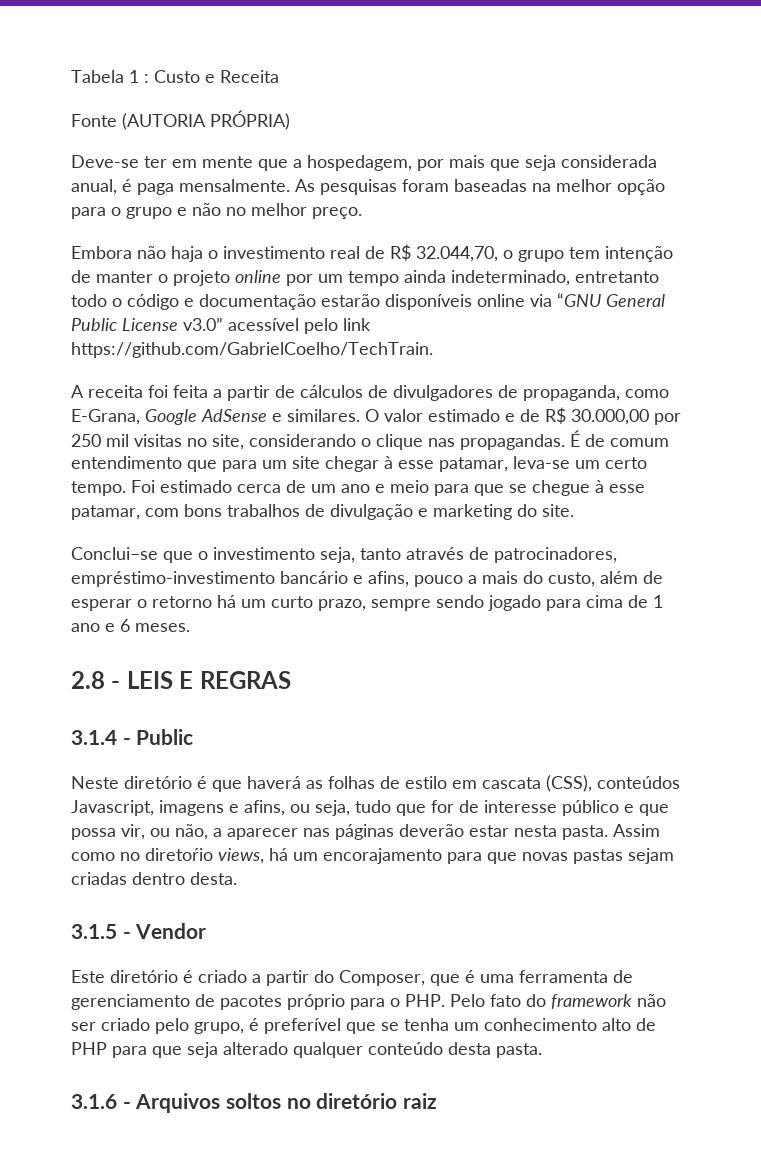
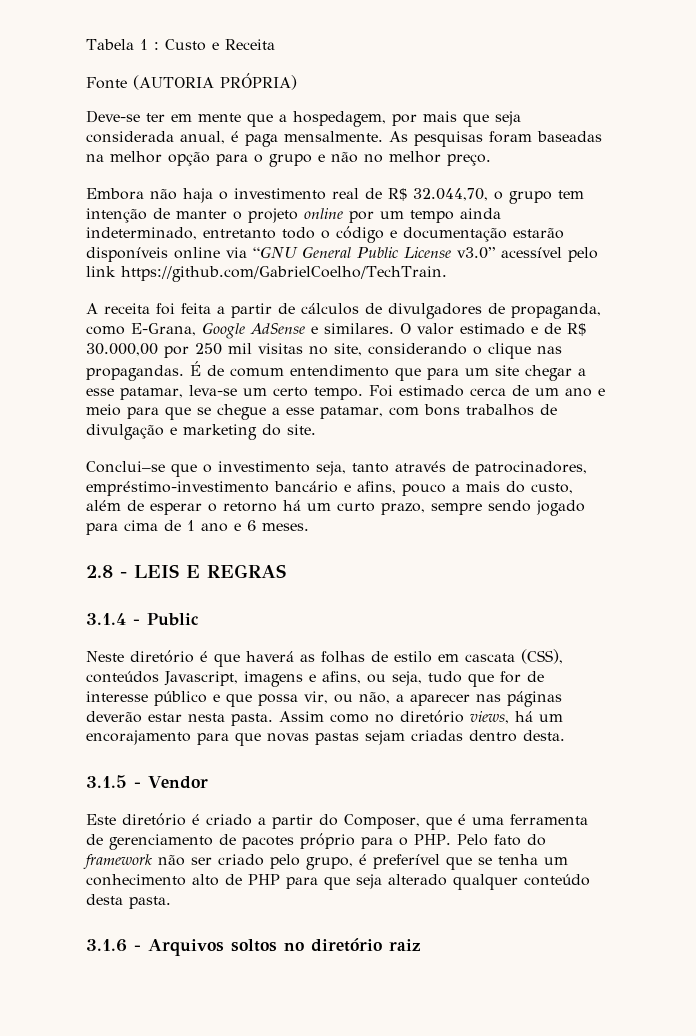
[384,456,393,469] à -> [578,368,586,376] a
[595,480,604,493] à -> [272,407,280,415] a
[145,848,213,861] diretoŕio -> [400,710,464,723] diretório

